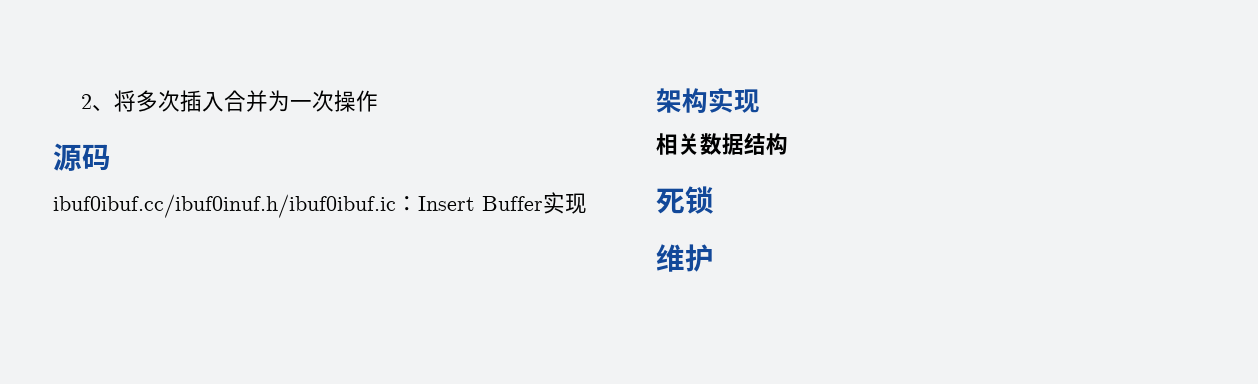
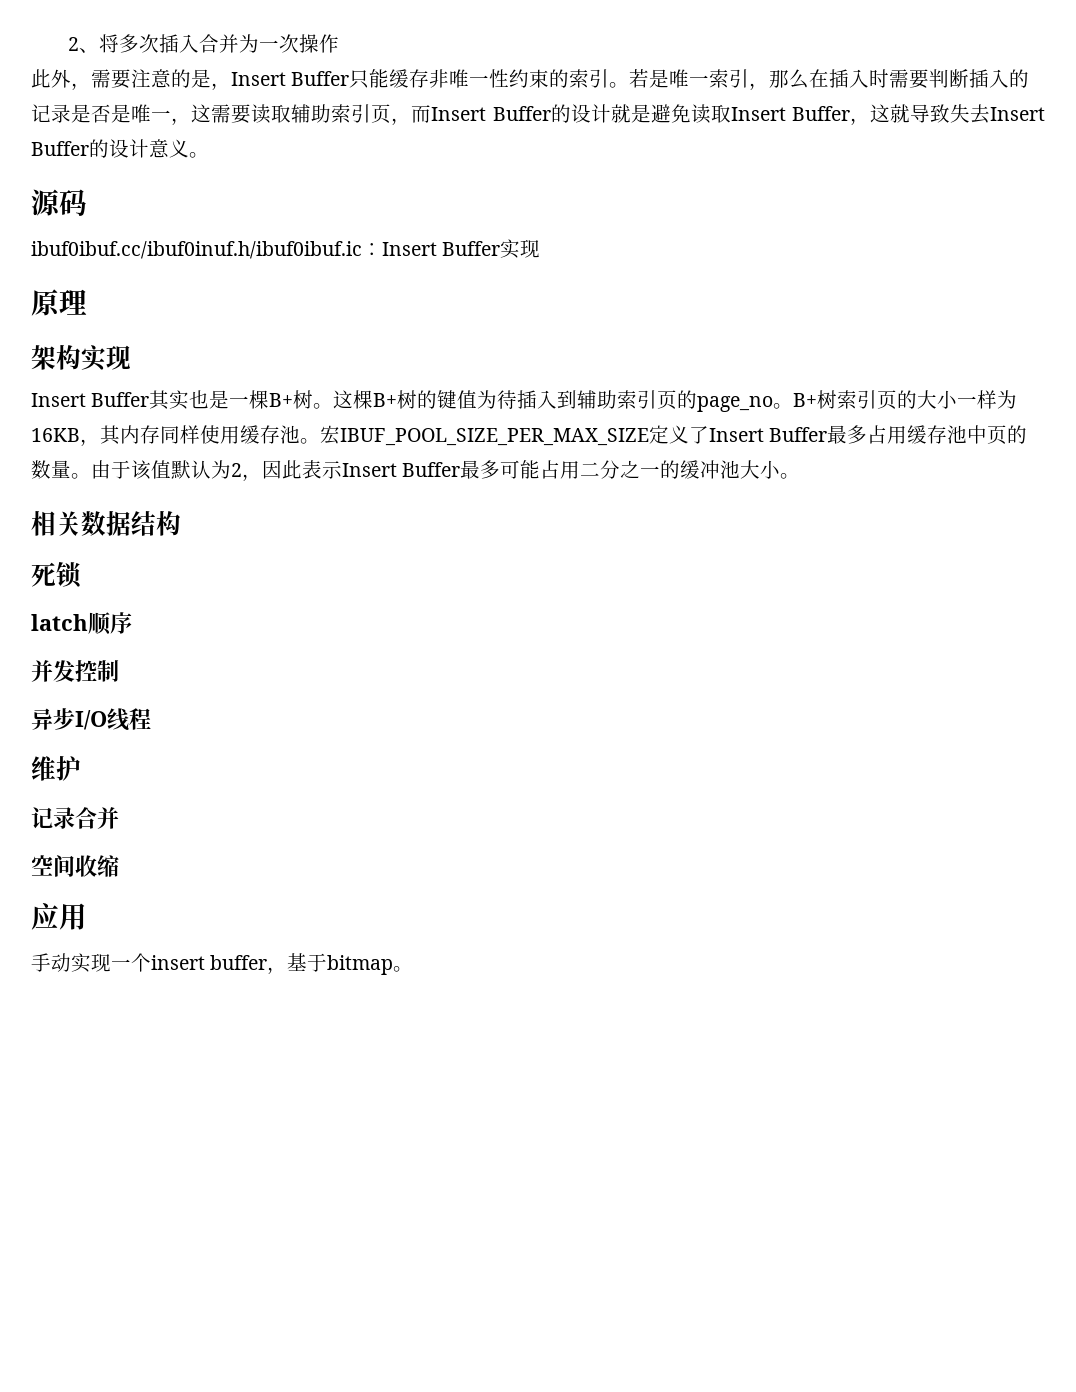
(378, 101) none -> [31,69,1030,90] [31,104,1045,125] [31,139,209,158] // 此外，需要注意的是，Insert Buffer只能缓存非唯一性约束的索引。若是唯一索引，那么在插入时需要判断插入的记录是否是唯一，这需要读取辅助索引页，而Insert Buffer的设计就是避免读取Insert Buffer，这就导致失去Insert Buffer的设计意义。
(587, 203) none -> [31,289,87,316] // 原理
[656,133,788,155] [656,186,714,214] [656,244,714,272] 相关数据结构 // 死锁 // 维护 -> [31,390,1018,412] [31,425,1028,446] [31,460,801,481] [31,510,181,536] [31,561,82,588] [31,612,132,635] [31,660,119,682] [31,708,151,731] [31,756,81,781] [31,807,119,829] [31,855,119,877] [31,903,87,930] [31,953,414,975] Insert Buffer其实也是一棵B+树。这棵B+树的键值为待插入到辅助索引页的page_no。B+树索引页的大小一样为16KB，其内存同样使用缓存池。宏IBUF_POOL_SIZE_PER_MAX_SIZE定义了Insert Buffer最多占用缓存池中页的数量。由于该值默认为2，因此表示Insert Buffer最多可能占用二分之一的缓冲池大小。 // 相关数据结构 // 死锁 // latch顺序 // 并发控制 // 异步I/O线程 // 维护 // 记录合并 // 空间收缩 // 应用 // 手动实现一个insert buffer，基于bitmap。

